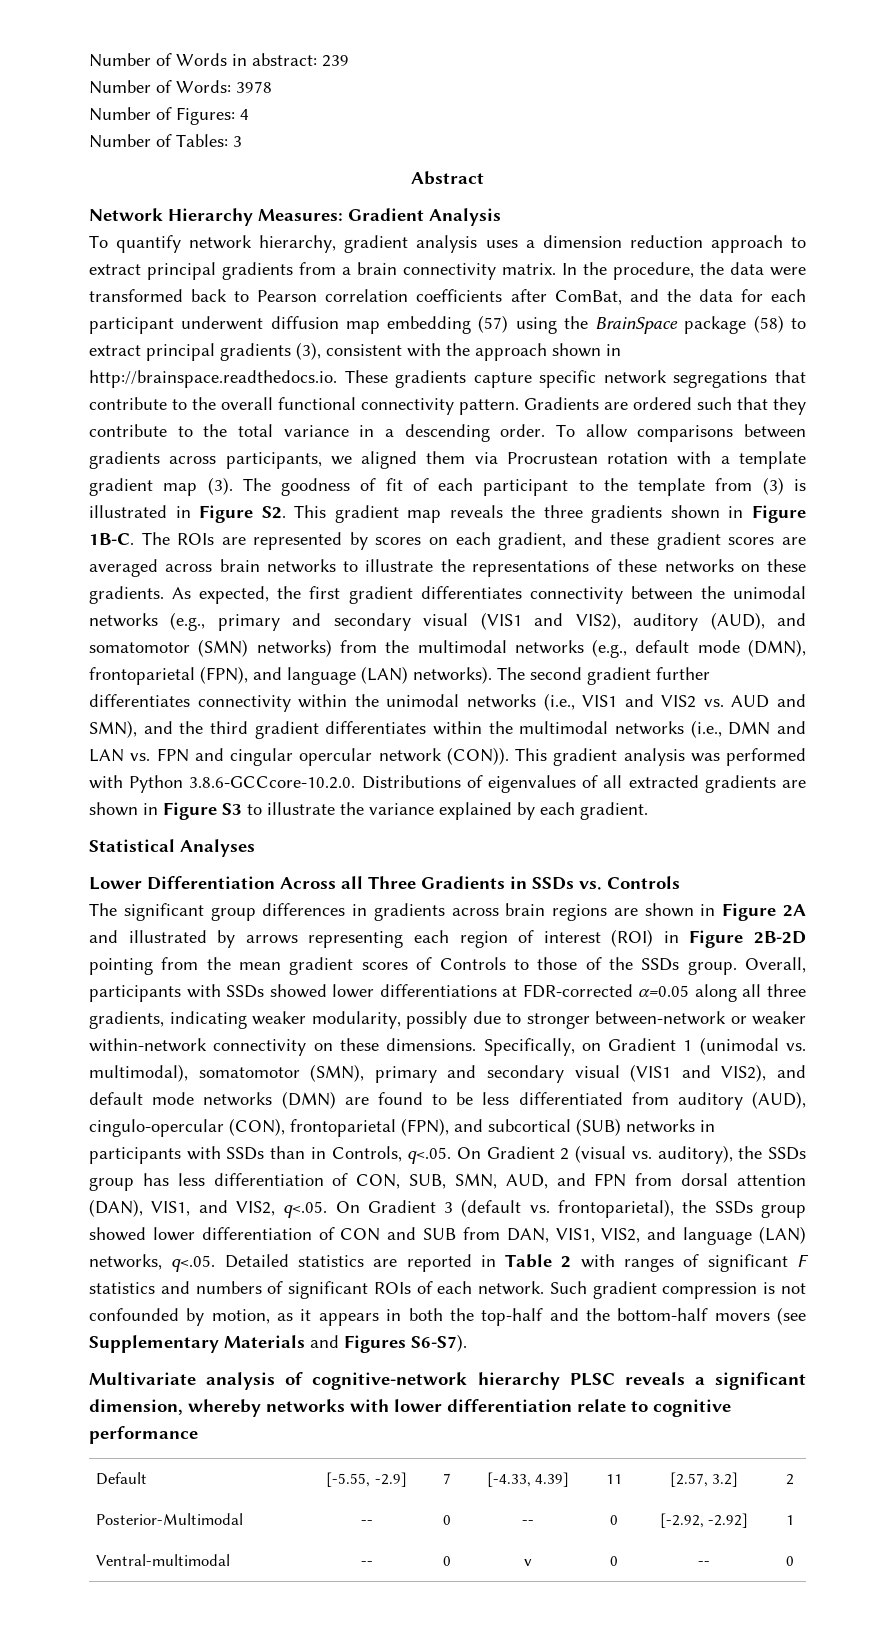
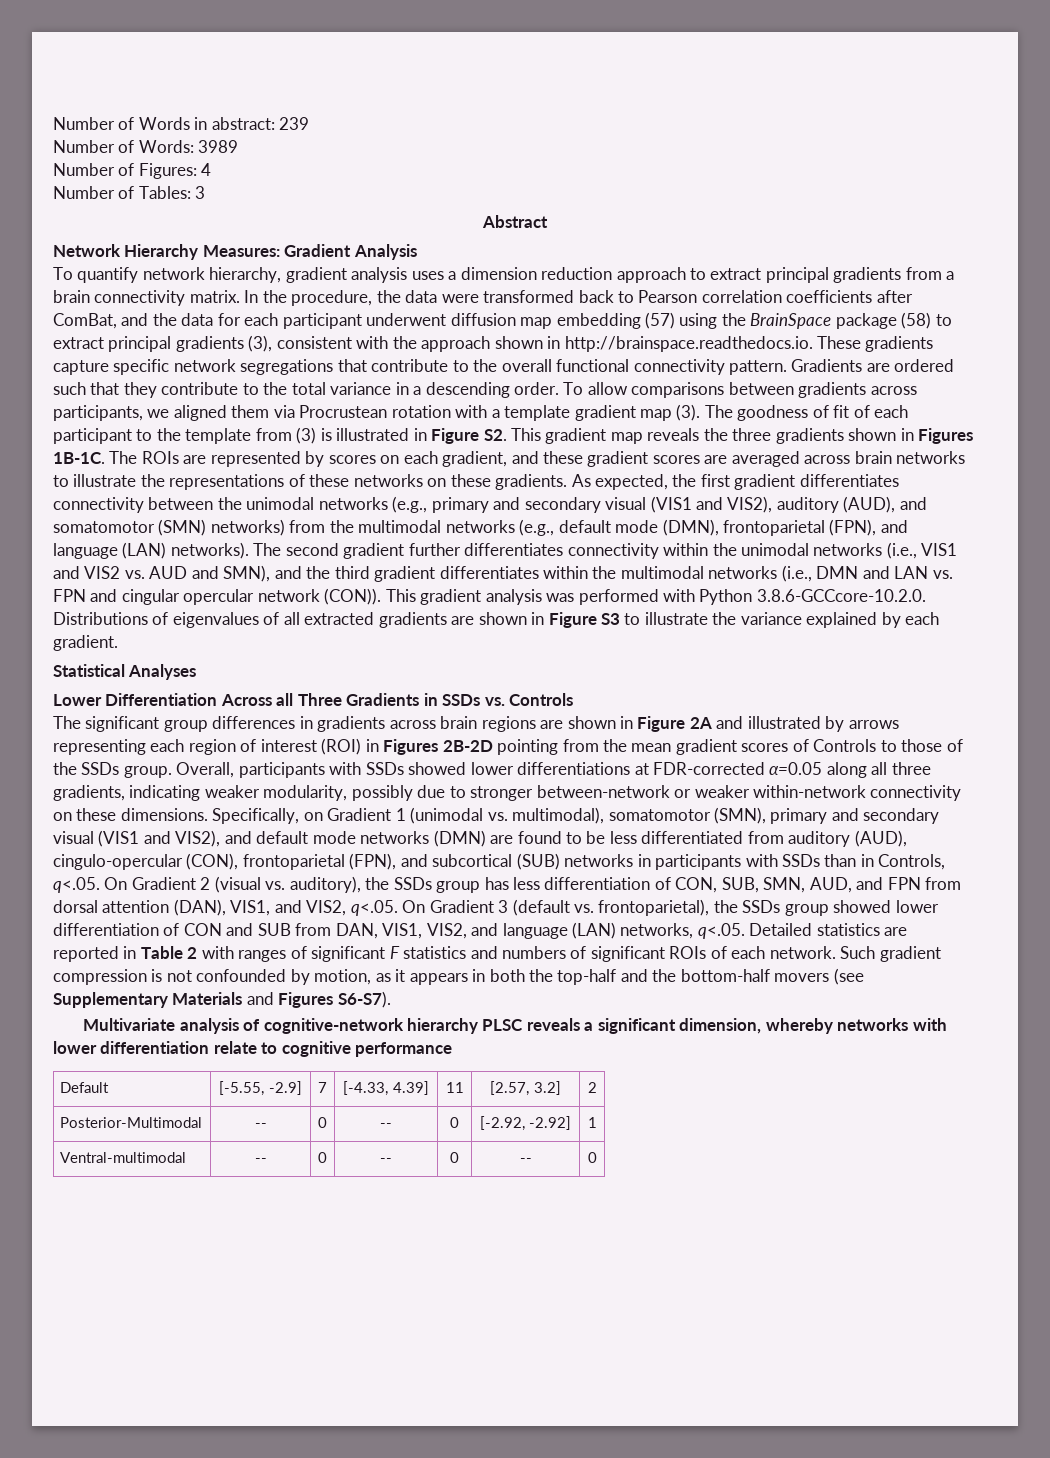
[236,81,272,93] 3978 -> [198,140,239,153] 3989
[752,505,807,523] [89,533,134,545] Figure 1B-C. -> [918,428,974,444] [53,452,105,464] Figures 1B-1C.
[689,930,744,948] Figure -> [383,739,439,755] Figures
[524,1559,532,1566] v -> [380,1158,392,1163] --

